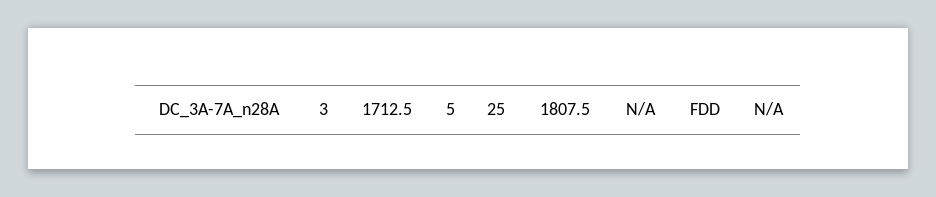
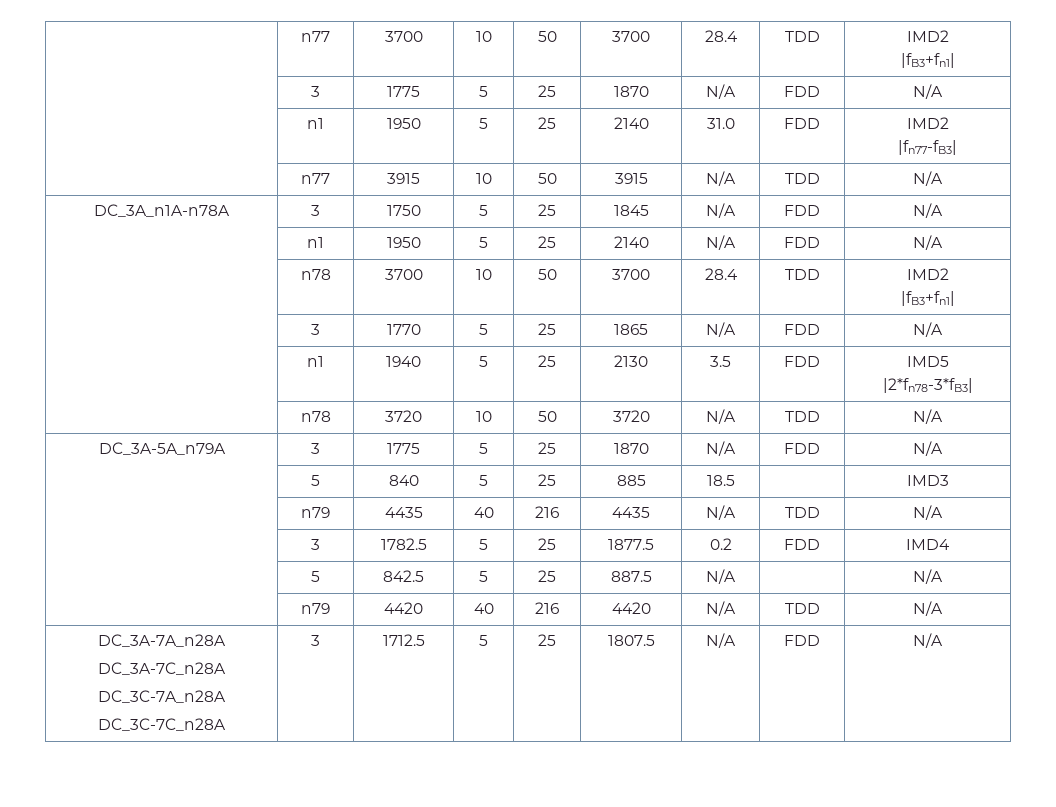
[159,102,280,118] DC_3A-7A_n28A -> [301,31,330,42] [384,31,423,42] [475,31,492,42] [537,31,557,42] [612,31,650,42] [704,30,738,42] [784,31,820,42] [906,30,949,42] [900,53,955,68] [311,86,320,97] [387,86,420,97] [479,86,488,97] [538,85,556,97] [613,86,649,97] [706,84,736,99] [784,86,820,97] [913,84,943,99] [307,118,324,129] [386,118,421,129] [479,118,488,129] [538,117,556,129] [613,117,649,129] [706,118,735,129] [784,118,820,129] [906,117,949,129] [898,140,957,155] [301,173,330,184] [387,173,420,184] [475,173,492,184] [537,173,557,184] [614,173,648,184] [706,171,736,186] [784,173,820,184] [913,171,943,186] [94,204,230,217] [311,205,320,216] [386,205,421,216] [479,205,488,216] [538,204,556,216] [613,205,649,216] [706,203,736,218] [784,205,820,216] [913,203,943,218] [307,237,324,248] [386,237,421,248] [479,237,488,248] [538,236,556,248] [613,236,649,248] [706,235,736,250] [784,237,820,248] [913,235,943,250] [300,269,331,280] [384,269,423,280] [475,269,492,280] [537,269,557,280] [612,269,650,280] [704,268,738,280] [784,269,820,280] [906,268,949,280] [900,291,955,306] [311,324,320,335] [386,324,421,335] [479,324,488,335] [538,323,556,335] [614,324,648,335] [706,322,736,337] [784,324,820,335] [913,322,943,337] [307,356,324,367] [386,356,421,367] [479,356,488,367] [538,355,556,367] [614,355,648,367] [710,356,731,367] [784,356,820,367] [906,356,949,367] [882,378,973,393] [300,411,331,422] [385,410,422,422] [475,411,492,422] [537,411,557,422] [612,410,650,422] [706,409,736,424] [784,411,820,422] [913,409,943,424] [98,442,226,455] [311,443,320,454] [387,443,420,454] [479,443,488,454] [538,442,556,454] [613,443,649,454] [706,441,736,456] [784,443,820,454] [913,441,943,456] [311,475,320,486] [388,475,419,486] [479,475,488,486] [538,474,556,486] [616,475,646,486] [706,475,735,486] [906,475,949,486] [301,507,330,518] [384,507,423,518] [473,507,494,518] [535,506,559,518] [612,507,650,518] [706,505,736,520] [784,507,820,518] [913,505,943,520] [311,539,320,550] [380,538,427,550] [479,539,488,550] [538,538,556,550] [608,539,654,550] [709,538,732,550] [784,539,820,550] [906,539,950,550] [311,571,320,582] [383,570,424,582] [479,571,488,582] [538,570,556,582] [610,571,652,582] [706,569,736,584] [913,569,943,584] [301,603,330,614] [384,602,423,614] [473,603,494,614] [535,602,559,614] [611,602,651,614] [706,601,736,616] [784,603,820,614] [913,601,943,616] [98,634,226,647] [98,662,226,675] [98,690,226,703] [98,718,226,731] | n77 | 3700 | 10 | 50 | 3700 | 28.4 | TDD | IMD2 // |fB3+fn1| // | 3 | 1775 | 5 | 25 | 1870 | N/A | FDD | N/A // | n1 | 1950 | 5 | 25 | 2140 | 31.0 | FDD | IMD2 // |fn77-fB3| // | n77 | 3915 | 10 | 50 | 3915 | N/A | TDD | N/A // DC_3A_n1A-n78A | 3 | 1750 | 5 | 25 | 1845 | N/A | FDD | N/A // | n1 | 1950 | 5 | 25 | 2140 | N/A | FDD | N/A // | n78 | 3700 | 10 | 50 | 3700 | 28.4 | TDD | IMD2 // |fB3+fn1| // | 3 | 1770 | 5 | 25 | 1865 | N/A | FDD | N/A // | n1 | 1940 | 5 | 25 | 2130 | 3.5 | FDD | IMD5 // |2*fn78-3*fB3| // | n78 | 3720 | 10 | 50 | 3720 | N/A | TDD | N/A // DC_3A-5A_n79A | 3 | 1775 | 5 | 25 | 1870 | N/A | FDD | N/A // | 5 | 840 | 5 | 25 | 885 | 18.5 | | IMD3 // | n79 | 4435 | 40 | 216 | 4435 | N/A | TDD | N/A // | 3 | 1782.5 | 5 | 25 | 1877.5 | 0.2 | FDD | IMD4 // | 5 | 842.5 | 5 | 25 | 887.5 | N/A | | N/A // | n79 | 4420 | 40 | 216 | 4420 | N/A | TDD | N/A // DC_3A-7A_n28A // DC_3A-7C_n28A // DC_3C-7A_n28A // DC_3C-7C_n28A

